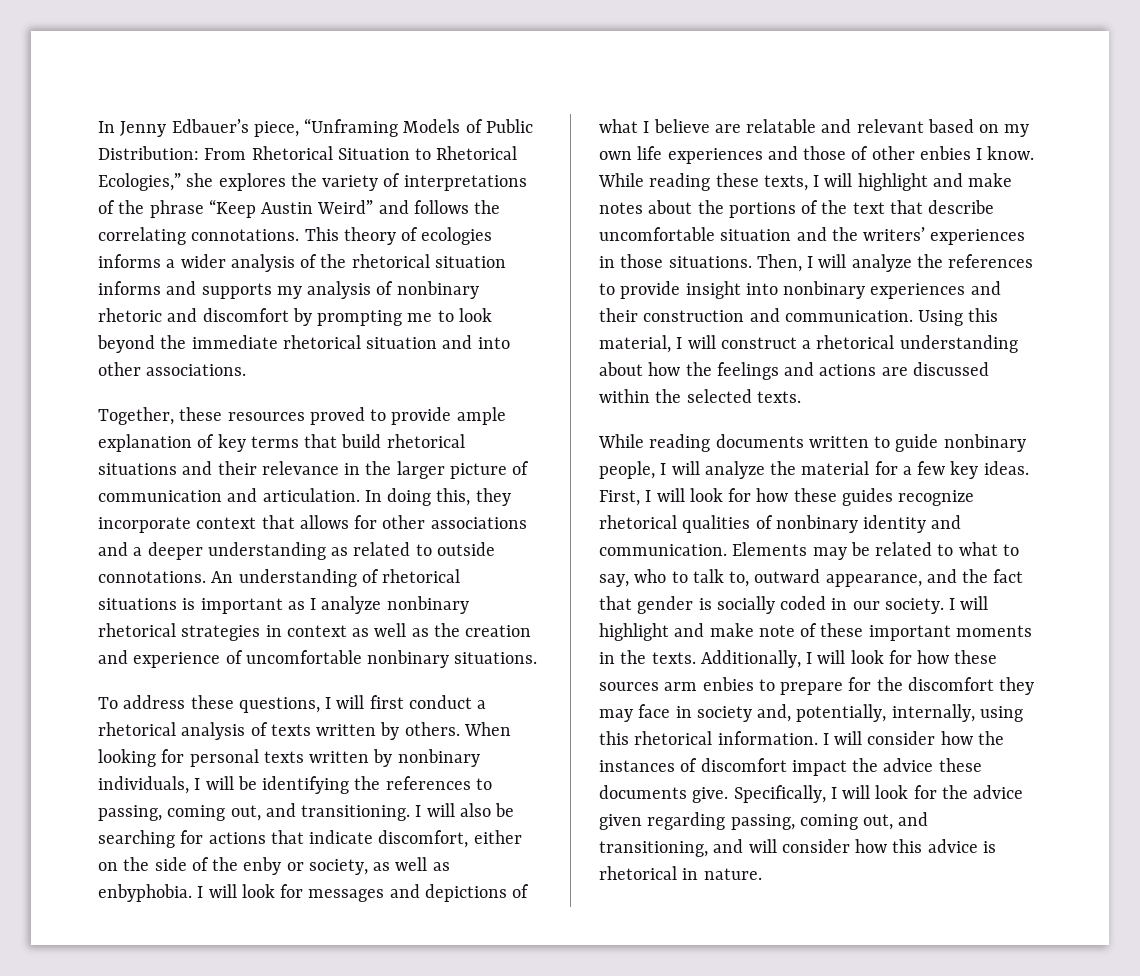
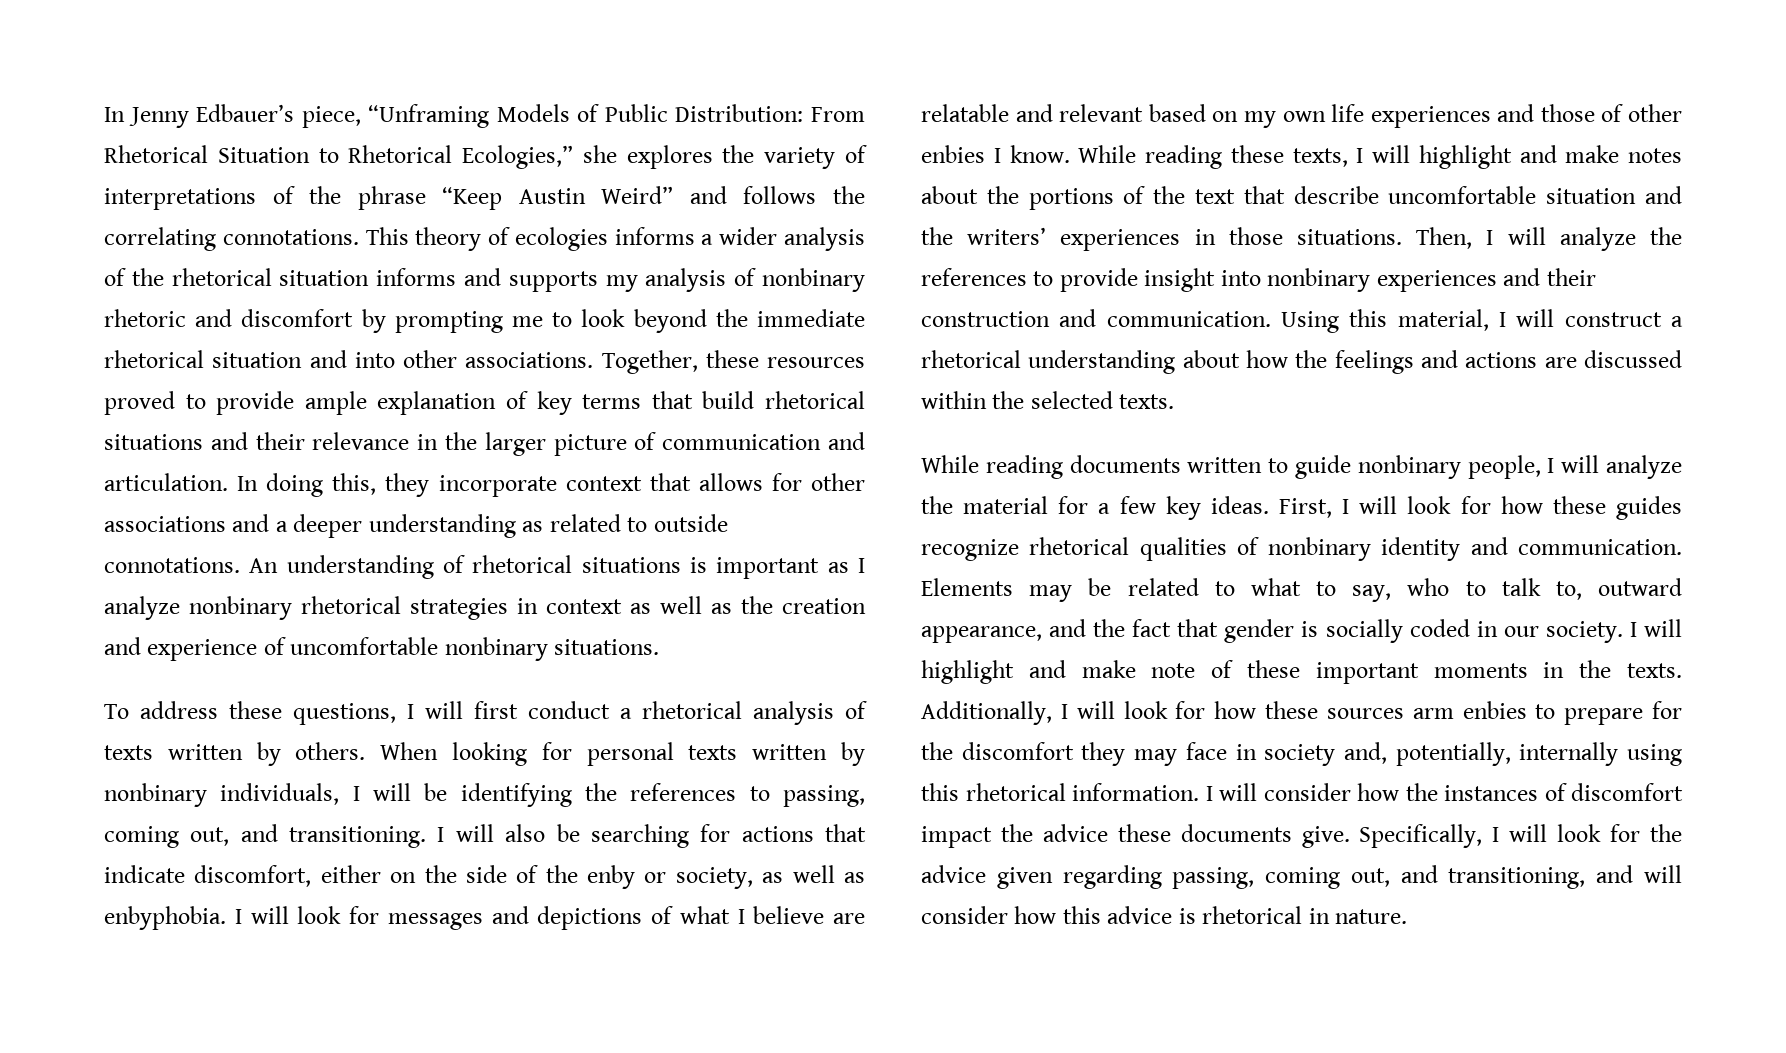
(247, 370) // -> (594, 360) none
[891,704,975,722] internally, -> [1519,742,1619,766] internally

